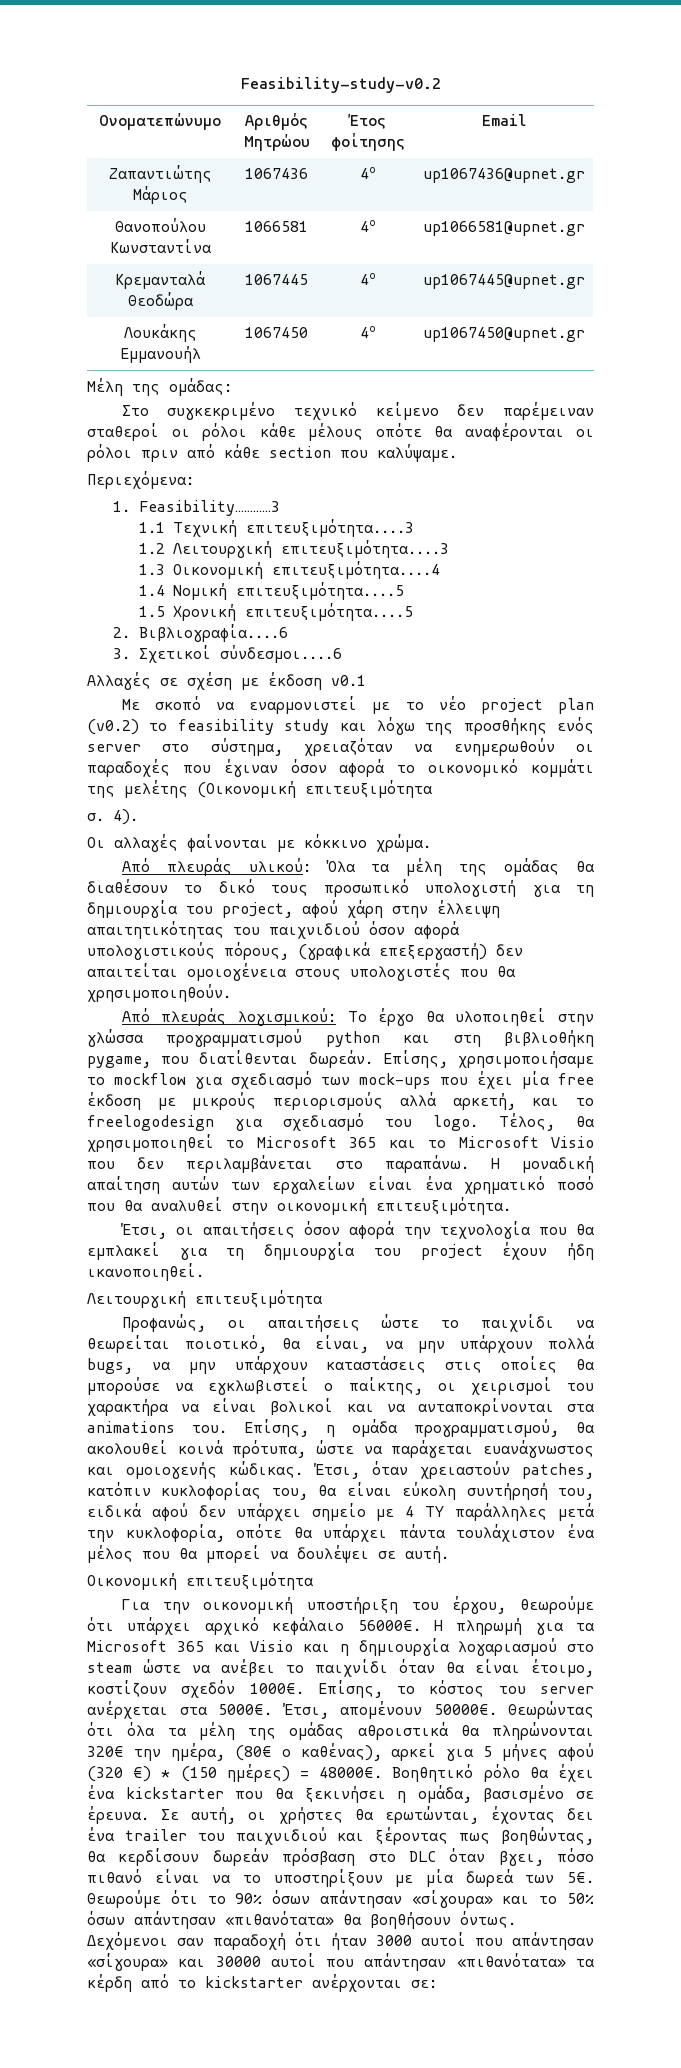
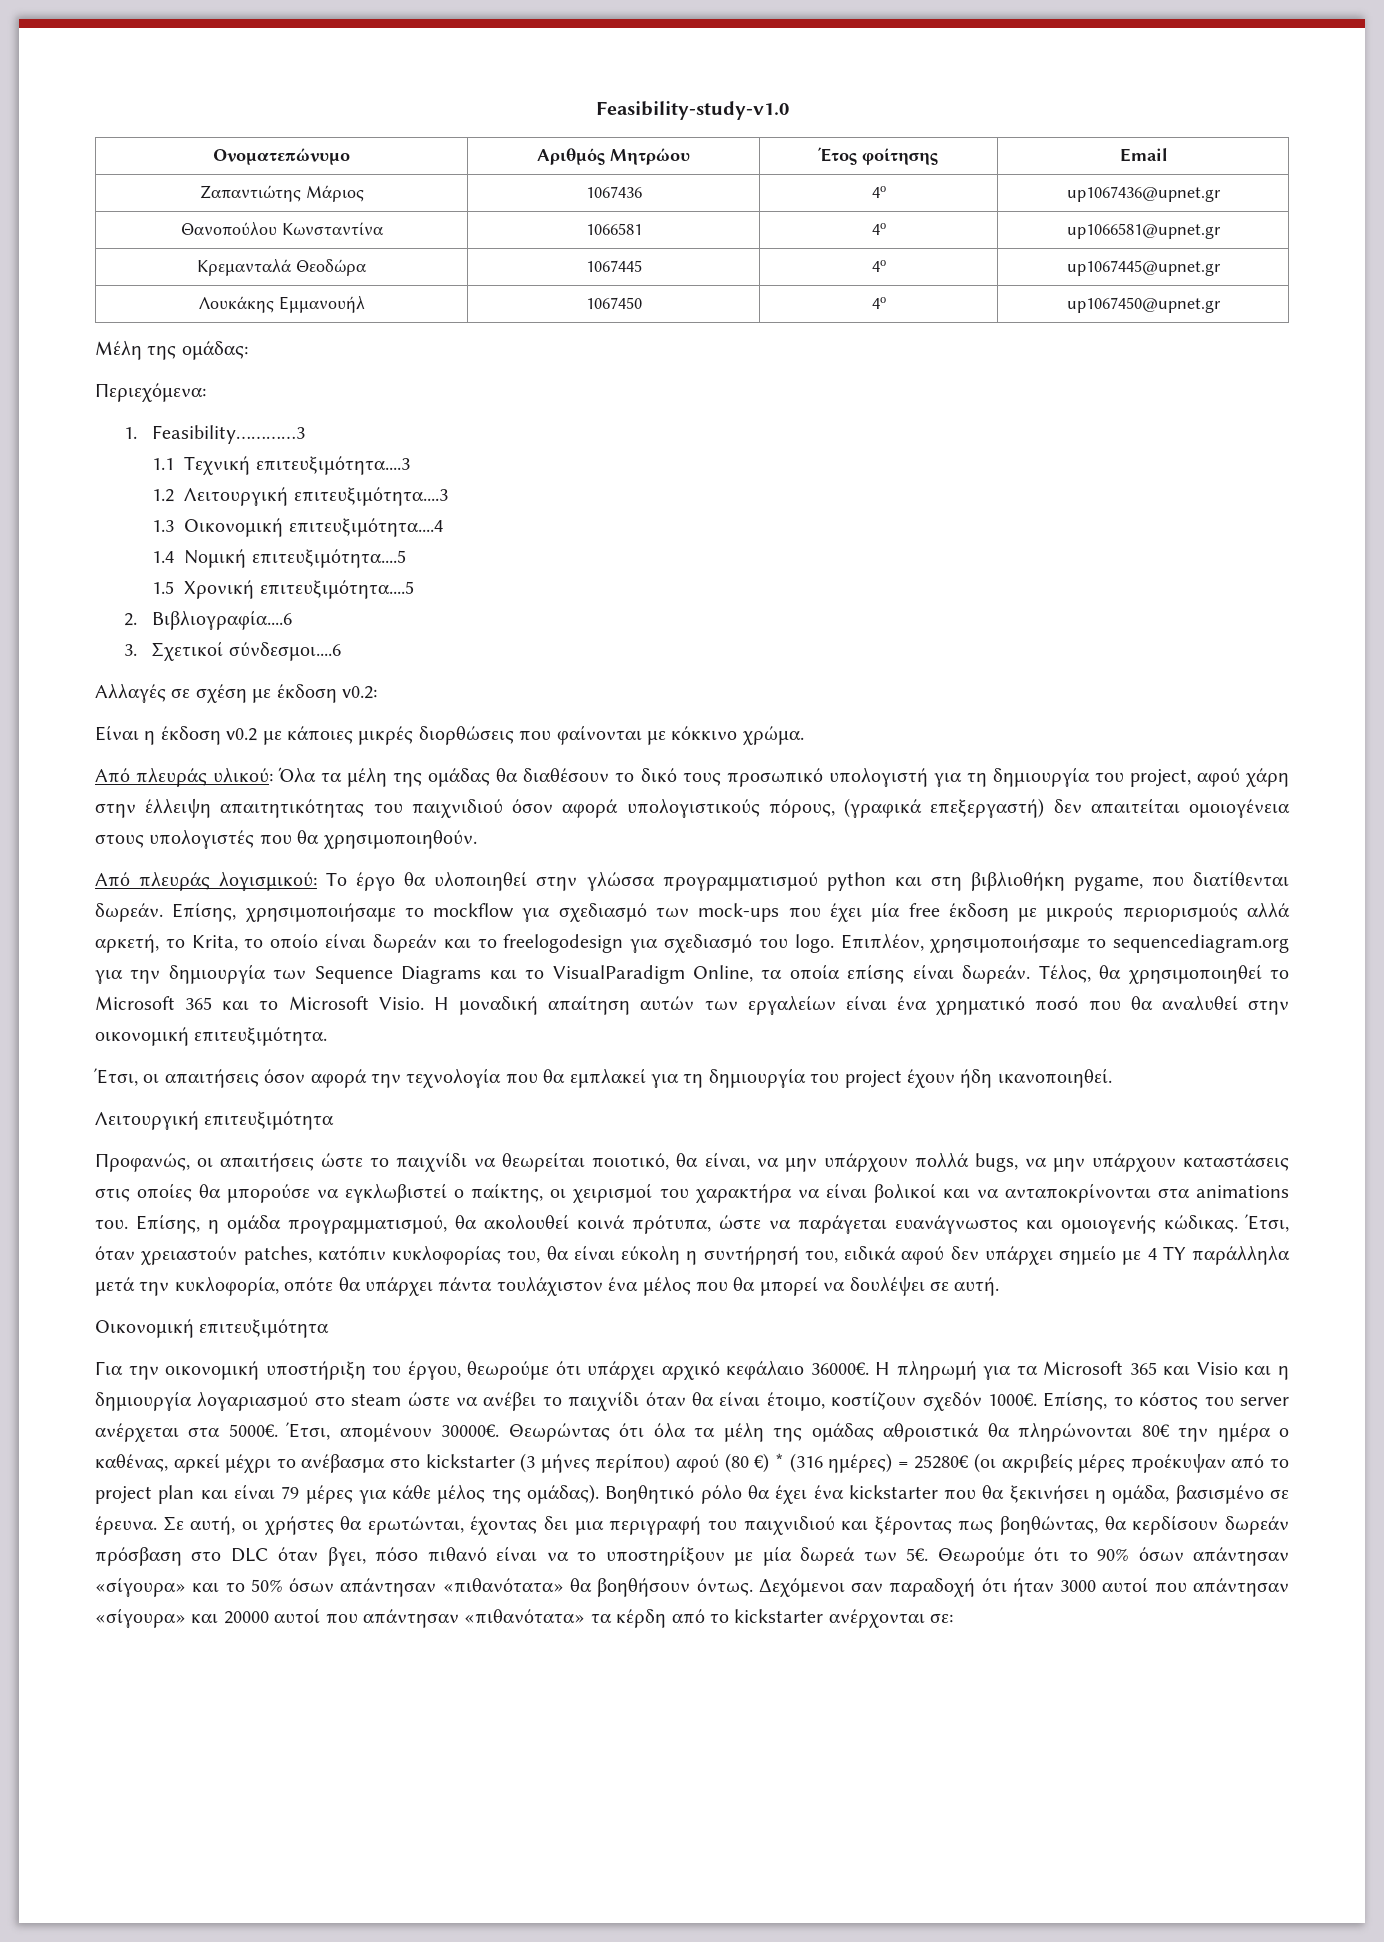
[240,77,441,93] Feasibility-study-v0.2 -> [595,101,789,120] Feasibility-study-v1.0
[121,402,594,421] [87,423,594,441] [87,444,457,462] // Στο συγκεκριμένο τεχνικό κείμενο δεν παρέμειναν σταθεροί οι ρόλοι κάθε μέλους οπότε θα αναφέρονται οι ρόλοι πριν από κάθε section που καλύψαμε. -> (248, 350) none
[331,675,366,686] [121,696,594,714] [87,717,594,735] [87,738,594,757] [87,759,594,778] [87,780,433,798] [87,809,138,825] [87,834,178,852] v0.1 // Με σκοπό να εναρμονιστεί με το νέο project plan (v0.2) το feasibility study και λόγω της προσθήκης ενός server στο σύστημα, χρειαζόταν να ενημερωθούν οι παραδοχές που έγιναν όσον αφορά το οικονομικό κομμάτι της μελέτης (Οικονομική επιτευξιμότητα // σ. 4). // Οι αλλαγές -> [342,686,377,699] [95,725,552,745] v0.2: // Είναι η έκδοση v0.2 με κάποιες μικρές διορθώσεις που
(516, 1101) none -> [165,933,437,953] το Krita, το οποίο είναι δωρεάν
(478, 1123) none -> [840,933,1290,953] [95,964,1031,984] Επιπλέον, χρησιμοποιήσαμε το sequencediagram.org για την δημιουργία των Sequence Diagrams και το VisualParadigm Online, τα οποία επίσης είναι δωρεάν.
[551,1136,594,1148] [87,1155,469,1173] Visio που δεν περιλαμβάνεται στο παραπάνω. -> [378,997,424,1010] Visio.
(457, 1491) none -> [686,1251,698,1265] η
[455,1503,548,1521] παράλληλες -> [1192,1245,1290,1265] παράλληλα
[357,1620,421,1631] 56000€. -> [810,1362,869,1375] 36000€.
[433,1704,497,1715] 50000€. -> [441,1424,500,1437] 30000€.
[87,1743,594,1761] [87,1766,123,1782] 320€ την ημέρα, (80€ ο καθένας), αρκεί για 5 μήνες αφού (320 -> [1141,1423,1289,1442] [95,1453,749,1473] 80€ την ημέρα ο καθένας, αρκεί μέχρι το ανέβασμα στο kickstarter (3 μήνες περίπου) αφού (80
[180,1766,217,1782] (150 -> [789,1453,823,1473] (316
[319,1767,383,1778] 48000€. -> [914,1453,1289,1473] [95,1484,600,1504] 25280€ (οι ακριβείς μέρες προέκυψαν από το project plan και είναι 79 μέρες για κάθε μέλος της ομάδας).
[87,1827,187,1841] ένα trailer -> [574,1516,702,1535] μια περιγραφή
[215,1956,261,1967] 30000 -> [223,1611,269,1624] 20000

